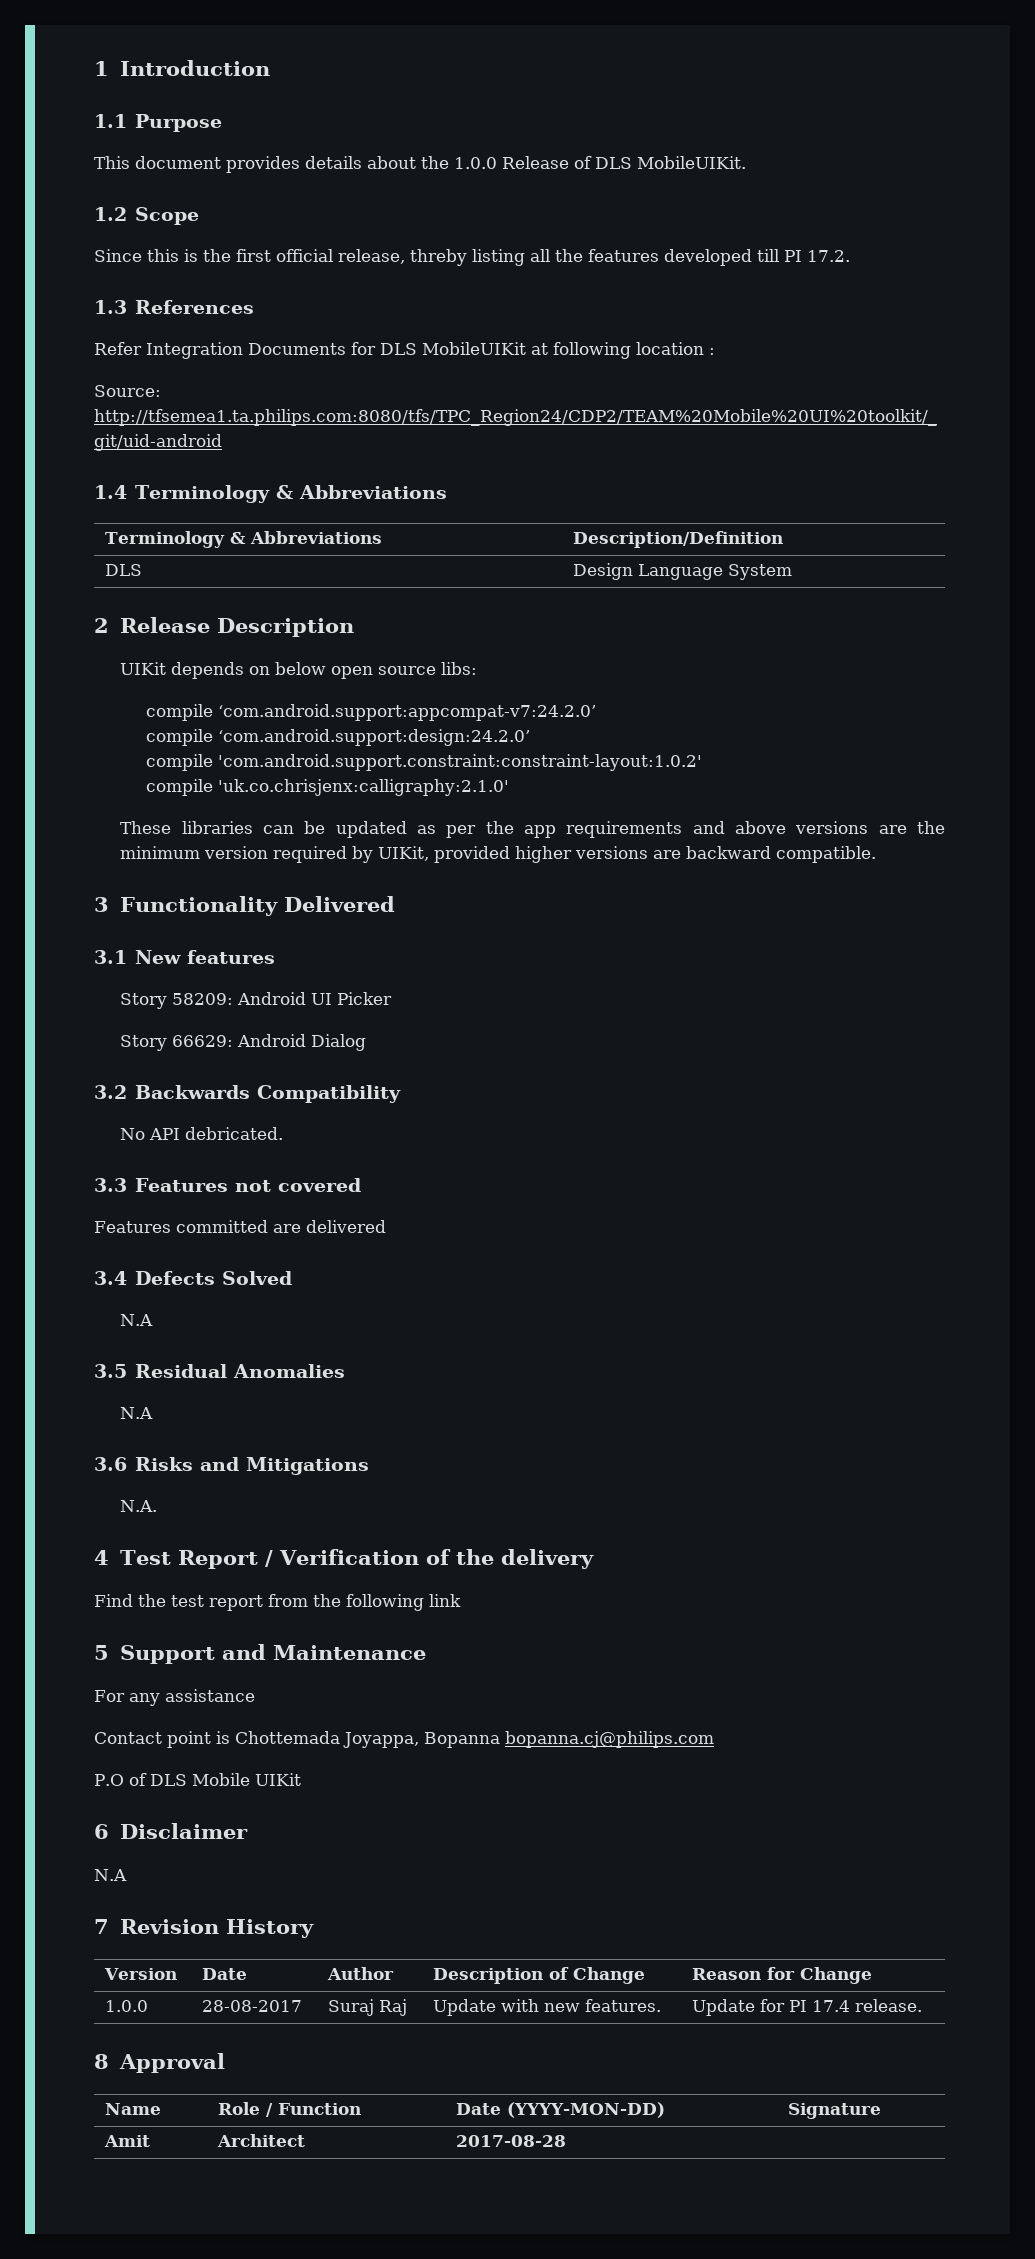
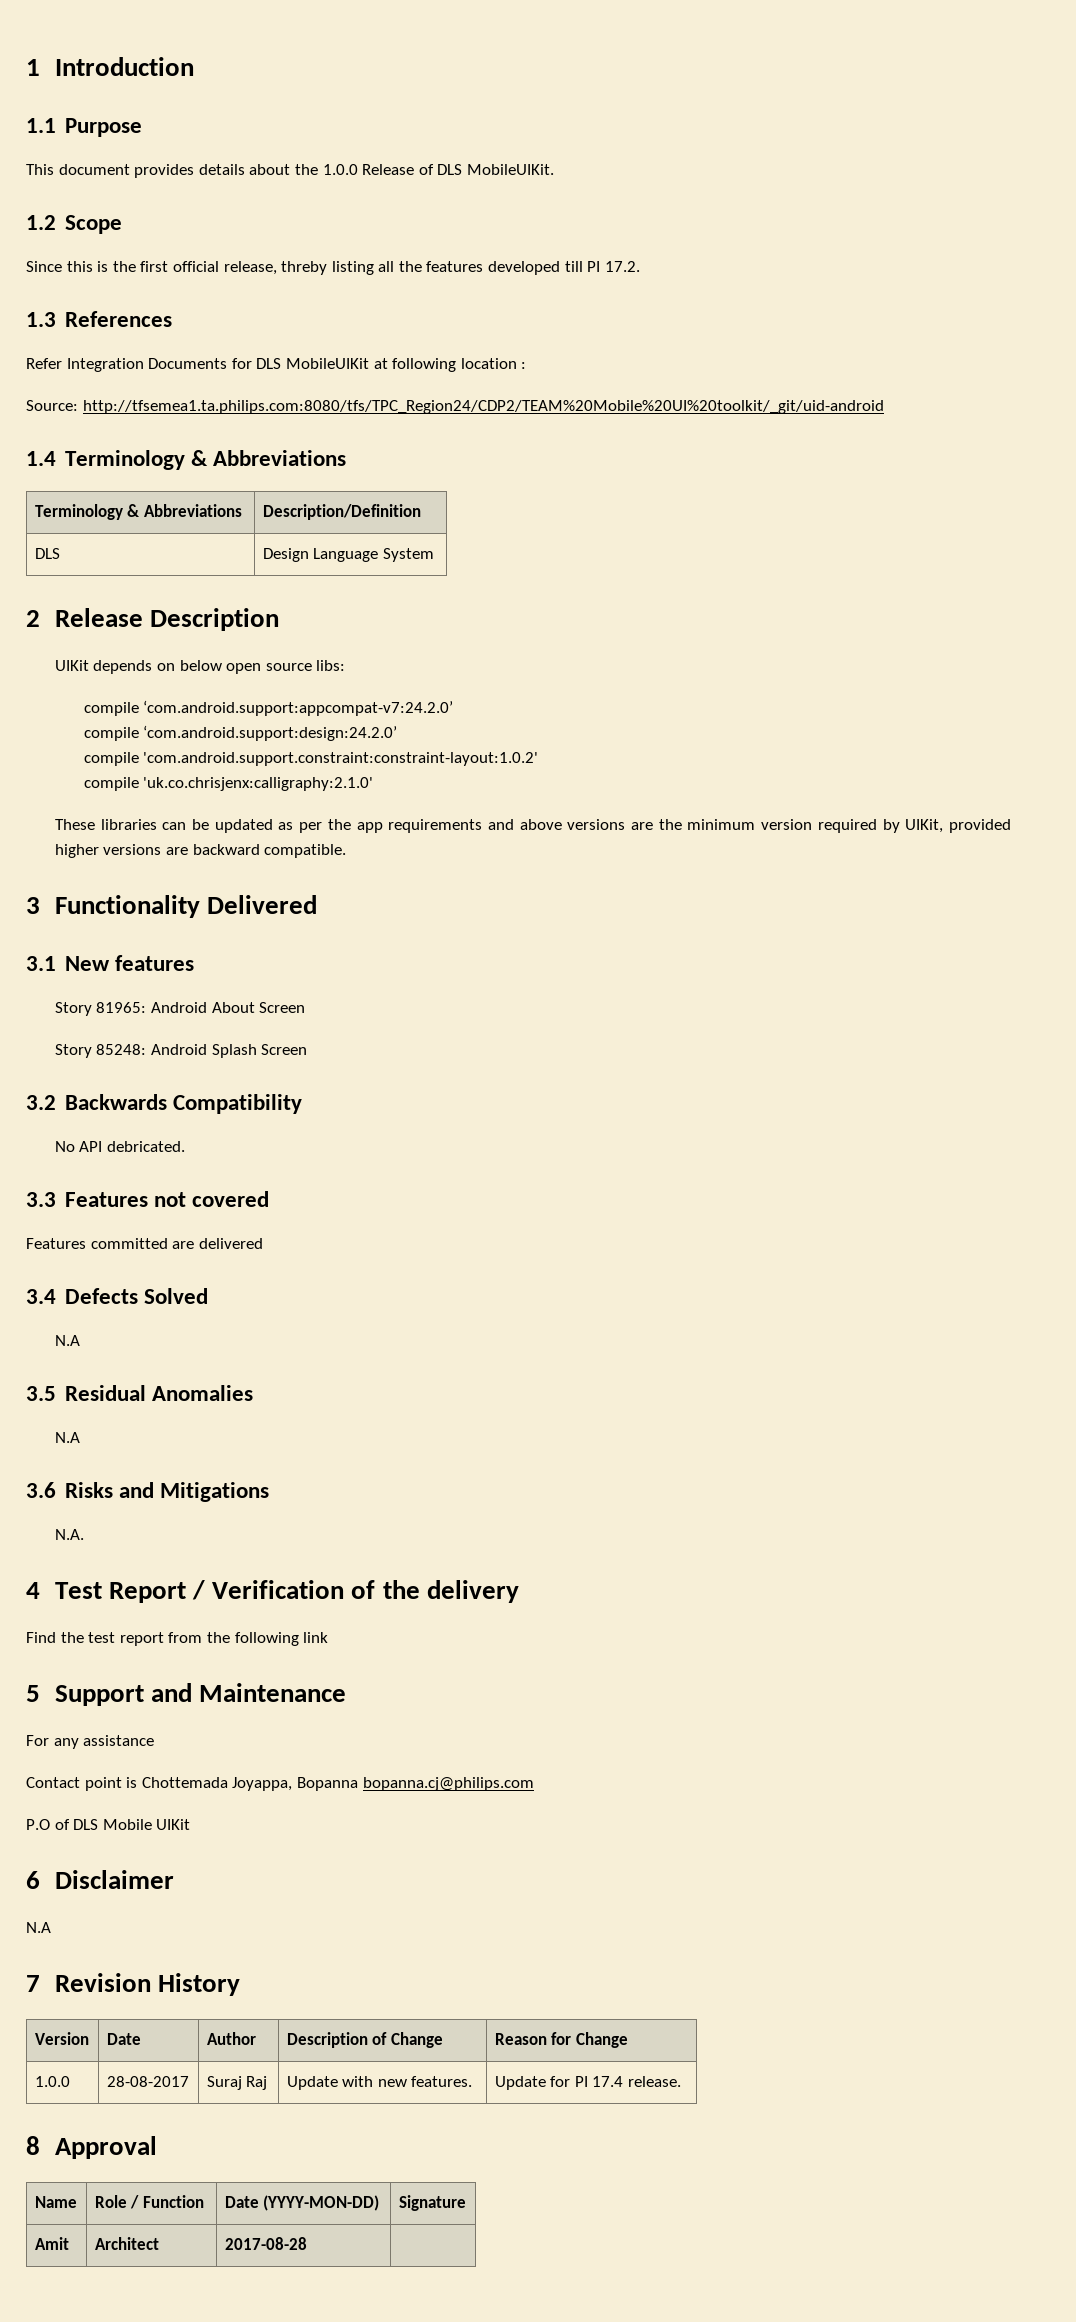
[172,992,393,1005] [120,1034,367,1051] 58209: Android UI Picker // Story 66629: Android Dialog -> [96,1002,306,1013] [54,1044,308,1058] 81965: Android About Screen // Story 85248: Android Splash Screen

